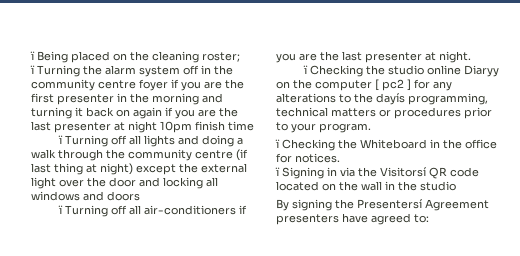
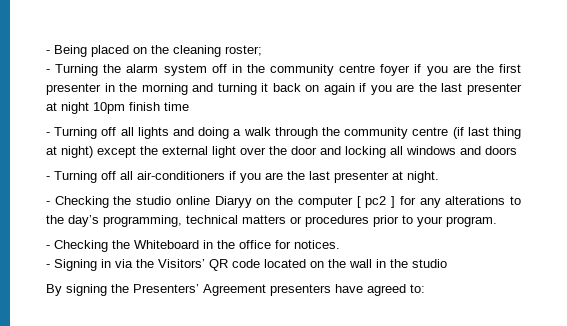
[30,51,35,60] ï -> [46,50,50,54] -
[30,65,35,74] ï -> [46,69,50,73] -
[57,135,63,144] ï -> [46,132,50,136] -
[57,205,63,214] ï -> [46,176,50,180] -
[302,65,308,74] ï -> [46,201,50,205] -
[376,93,405,105] dayís -> [68,215,99,227] day’s
[275,139,280,148] ï -> [46,245,50,249] -
[275,167,280,176] ï -> [46,264,50,268] -
[380,167,426,177] Visitorsí -> [158,259,205,268] Visitors’
[357,199,422,209] Presentersí -> [133,284,199,293] Presenters’

